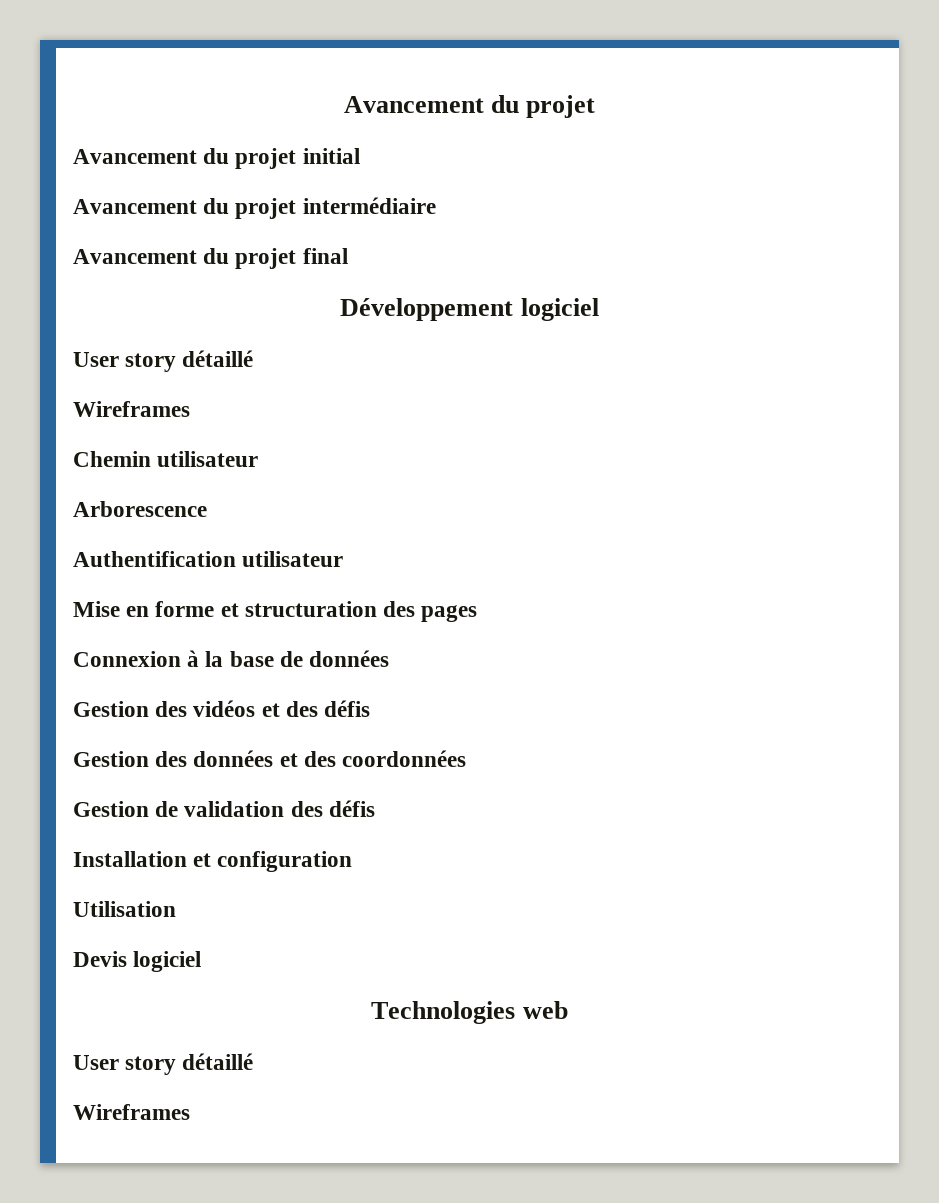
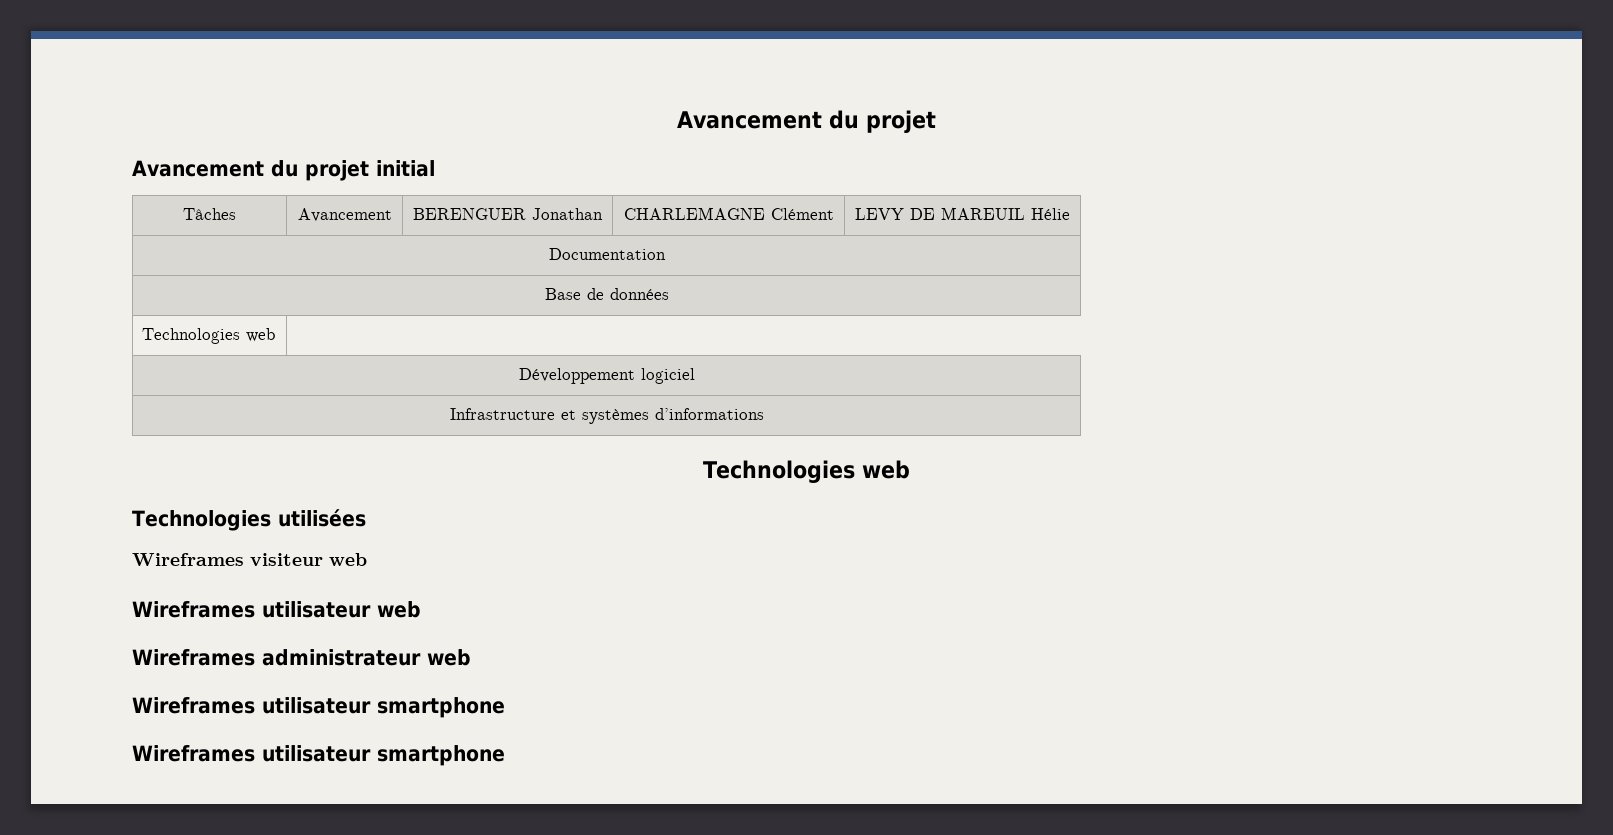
[73,197,436,219] [73,248,348,269] [340,298,599,321] [73,350,254,372] [73,401,190,417] [73,451,259,467] [73,501,207,517] [73,551,344,567] [73,601,478,622] [73,650,390,667] [73,700,371,717] [73,750,467,767] [73,800,375,817] [73,851,353,872] [73,901,176,917] [73,951,202,972] [371,1001,568,1024] [73,1053,254,1075] [73,1104,190,1120] // Avancement du projet intermédiaire // Avancement du projet final // Développement logiciel // User story détaillé // Wireframes // Chemin utilisateur // Arborescence // Authentification utilisateur // Mise en forme et structuration des pages // Connexion à la base de données // Gestion des vidéos et des défis // Gestion des données et des coordonnées // Gestion de validation des défis // Installation et configuration // Utilisation // Devis logiciel // Technologies web // User story détaillé // Wireframes -> [183,208,236,220] [297,208,392,222] [412,208,603,220] [623,207,834,220] [855,207,1070,220] [548,248,666,260] [544,288,669,300] [142,328,276,344] [518,368,695,384] [449,408,764,424] [702,460,911,483] [132,509,366,531] [132,553,367,566] [132,601,421,618] [132,649,471,666] [132,697,505,718] [132,745,505,766] // Tâches | Avancement | BERENGUER Jonathan | CHARLEMAGNE Clément | LEVY DE MAREUIL Hélie // Documentation // Base de données // Technologies web // Développement logiciel // Infrastructure et systèmes d’informations // Technologies web // Technologies utilisées // Wireframes visiteur web // Wireframes utilisateur web // Wireframes administrateur web // Wireframes utilisateur smartphone // Wireframes utilisateur smartphone

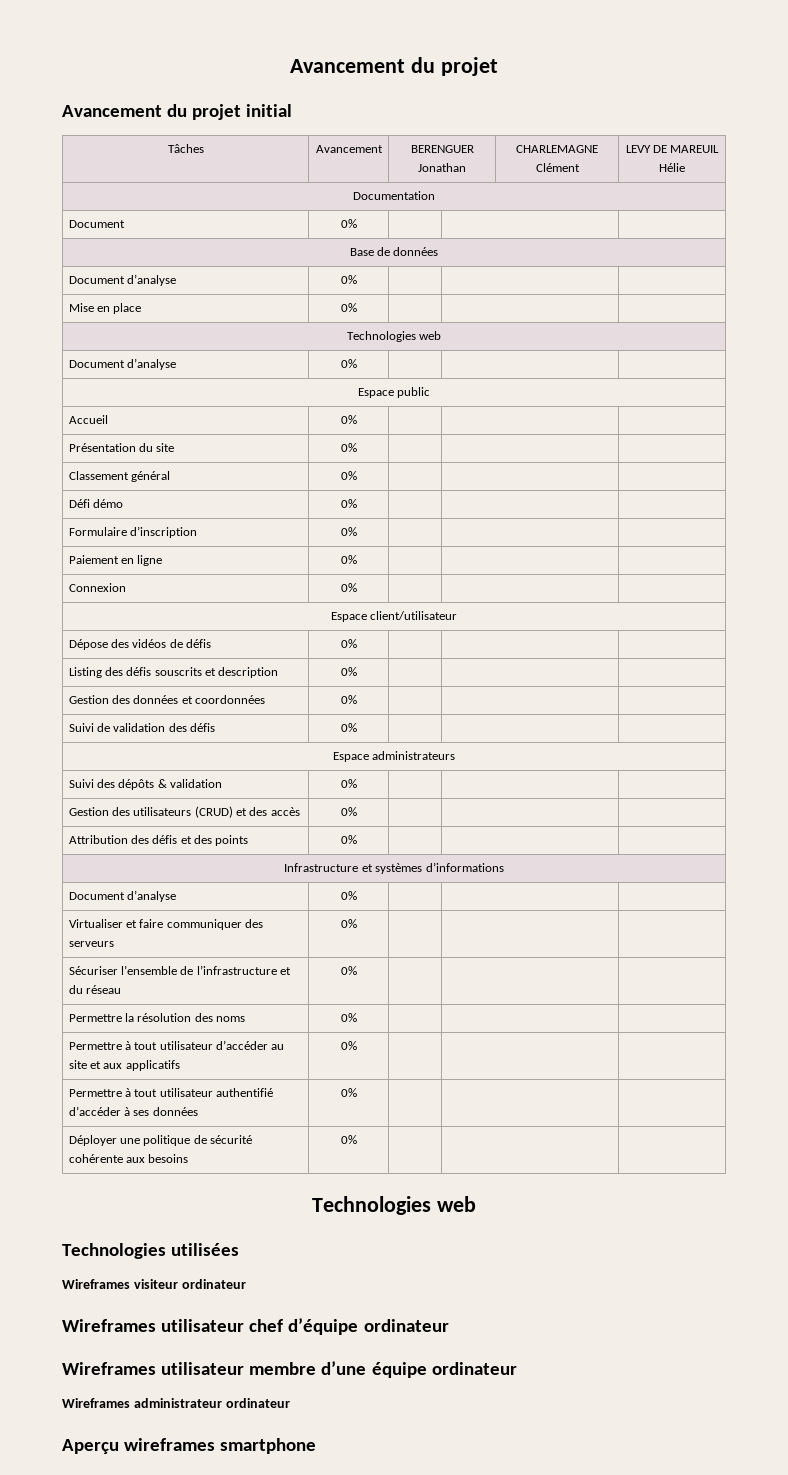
(666, 254) none -> [68,220,125,228] [340,219,357,228] // Document | 0% | | |
[142,328,276,344] [518,368,695,384] [449,408,764,424] Technologies web // Développement logiciel // Infrastructure et systèmes d’informations -> [68,274,176,286] [340,275,357,284] [68,303,142,314] [340,303,357,312] [346,331,442,342] [68,358,176,370] [340,359,357,368] [357,387,431,398] [68,415,108,424] [340,415,357,424] [68,443,175,452] [340,443,357,452] [68,471,170,482] [340,471,357,480] [68,499,123,508] [340,499,357,508] [68,526,197,538] [340,527,357,536] [68,555,163,566] [340,555,357,564] [68,583,126,592] [340,583,357,592] [330,611,458,622] [68,639,212,650] [340,639,357,648] [68,667,279,678] [340,667,357,676] [68,695,266,704] [340,695,357,704] [68,723,216,732] [340,723,357,732] [332,751,456,762] [68,779,223,790] [340,779,357,788] [68,806,300,818] [340,807,357,816] [68,835,249,846] [340,835,357,844] [284,862,504,874] [68,890,176,902] [340,891,357,900] [68,919,264,930] [68,941,114,947] [340,919,357,928] [68,965,292,975] [68,985,121,994] [340,966,357,975] [68,1013,246,1022] [340,1013,357,1022] [68,1040,285,1050] [68,1060,180,1071] [340,1041,357,1050] [68,1088,274,1097] [68,1106,198,1116] [340,1088,357,1097] [68,1135,253,1146] [68,1154,189,1163] [340,1135,357,1144] Document d’analyse | 0% | | | // Mise en place | 0% | | | // Technologies web // Document d’analyse | 0% | | | // Espace public // Accueil | 0% | | | // Présentation du site | 0% | | | // Classement général | 0% | | | // Défi démo | 0% | | | // Formulaire d’inscription | 0% | | | // Paiement en ligne | 0% | | | // Connexion | 0% | | | // Espace client/utilisateur // Dépose des vidéos de défis | 0% | | | // Listing des défis souscrits et description | 0% | | | // Gestion des données et coordonnées | 0% | | | // Suivi de validation des défis | 0% | | | // Espace administrateurs // Suivi des dépôts & validation | 0% | | | // Gestion des utilisateurs (CRUD) et des accès | 0% | | | // Attribution des défis et des points | 0% | | | // Infrastructure et systèmes d’informations // Document d’analyse | 0% | | | // Virtualiser et faire communiquer des serveurs | 0% | | | // Sécuriser l’ensemble de l’infrastructure et du réseau | 0% | | | // Permettre la résolution des noms | 0% | | | // Permettre à tout utilisateur d’accéder au site et aux applicatifs | 0% | | | // Permettre à tout utilisateur authentifié d’accéder à ses données | 0% | | | // Déployer une politique de sécurité cohérente aux besoins | 0% | | |
[329,553,367,566] [132,601,421,618] [132,649,471,666] [132,697,505,718] [132,745,371,762] web // Wireframes utilisateur web // Wireframes administrateur web // Wireframes utilisateur smartphone // Wireframes utilisateur -> [181,1279,246,1289] [62,1318,449,1335] [62,1361,517,1378] [62,1398,290,1408] [62,1438,216,1454] ordinateur // Wireframes utilisateur chef d’équipe ordinateur // Wireframes utilisateur membre d’une équipe ordinateur // Wireframes administrateur ordinateur // Aperçu wireframes

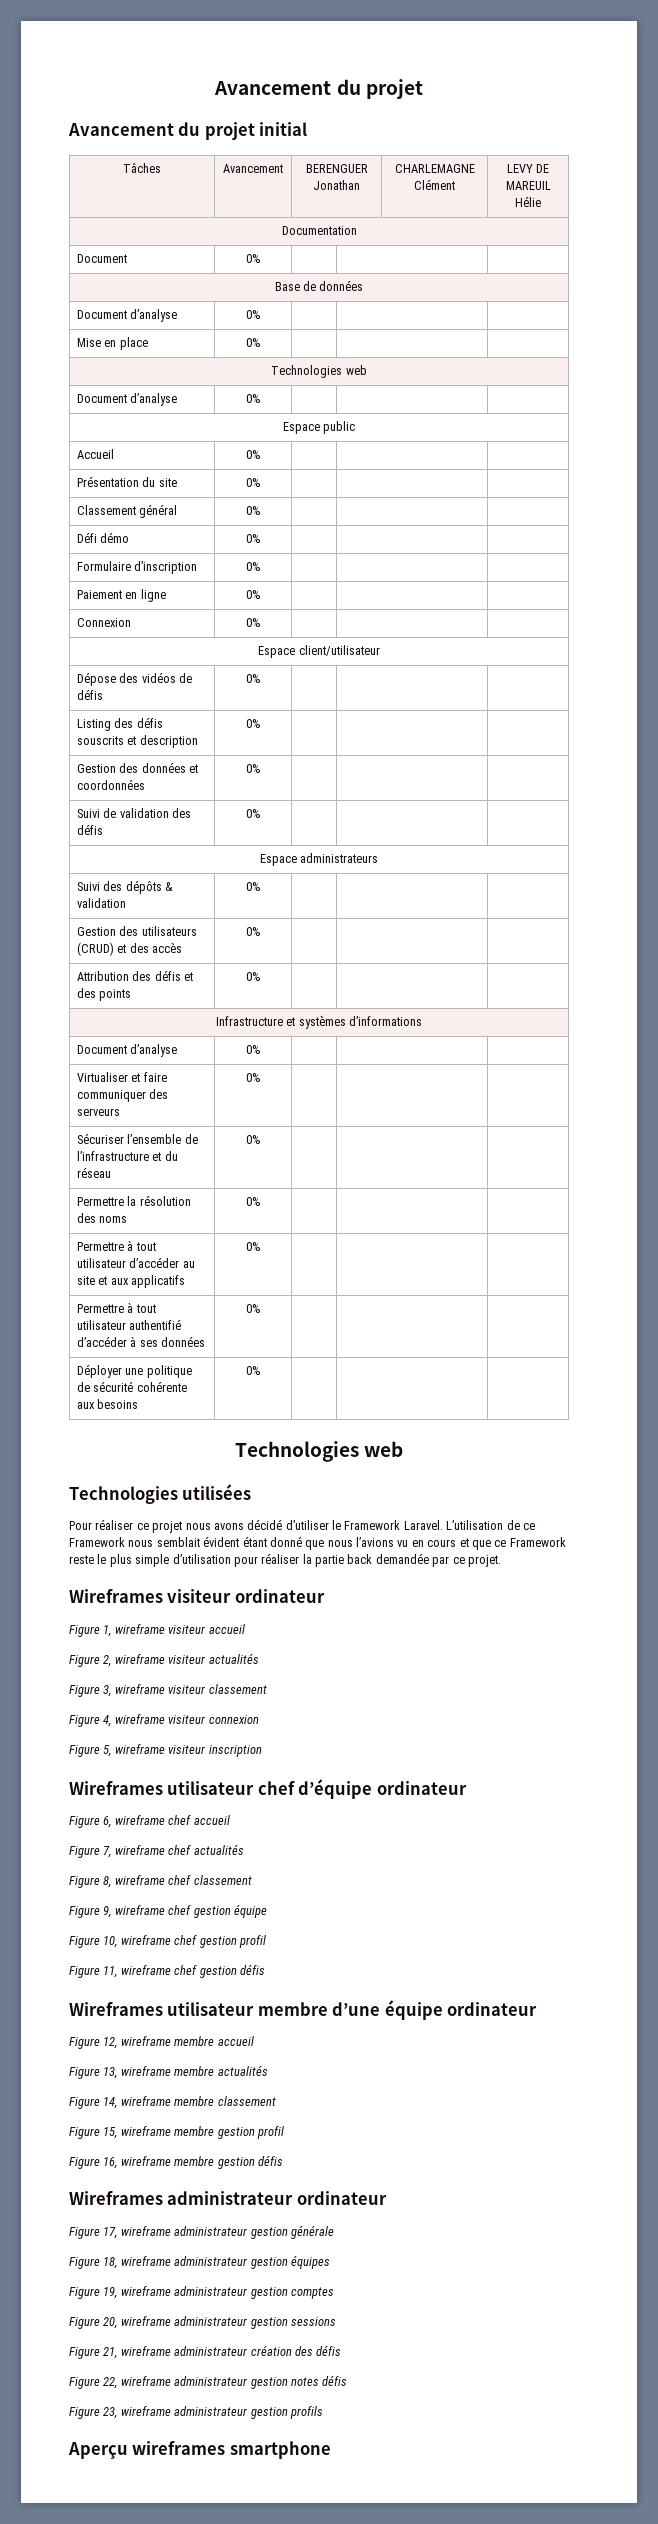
[62,1279,246,1289] Wireframes visiteur ordinateur -> [69,1519,535,1533] [69,1536,566,1550] [69,1553,501,1567] [69,1589,325,1603] [69,1624,245,1637] [69,1653,259,1667] [69,1684,267,1697] [69,1714,259,1727] [69,1744,262,1757] Pour réaliser ce projet nous avons décidé d’utiliser le Framework Laravel. L’utilisation de ce Framework nous semblait évident étant donné que nous l’avions vu en cours et que ce Framework reste le plus simple d’utilisation pour réaliser la partie back demandée par ce projet. // Wireframes visiteur ordinateur // Figure 1, wireframe visiteur accueil // Figure 2, wireframe visiteur actualités // Figure 3, wireframe visiteur classement // Figure 4, wireframe visiteur connexion // Figure 5, wireframe visiteur inscription
(449, 1325) none -> [69,1815,230,1828] [69,1844,244,1858] [69,1875,252,1888] [69,1904,267,1918] [69,1935,266,1948] [69,1964,265,1978] // Figure 6, wireframe chef accueil // Figure 7, wireframe chef actualités // Figure 8, wireframe chef classement // Figure 9, wireframe chef gestion équipe // Figure 10, wireframe chef gestion profil // Figure 11, wireframe chef gestion défis
[62,1398,290,1408] Wireframes administrateur ordinateur -> [69,2036,254,2049] [69,2065,268,2079] [69,2096,276,2109] [69,2126,284,2139] [69,2155,283,2169] [69,2191,387,2205] [69,2225,334,2239] [69,2255,330,2269] [69,2286,334,2299] [69,2316,336,2329] [69,2345,342,2359] [69,2375,348,2389] [69,2406,323,2419] Figure 12, wireframe membre accueil // Figure 13, wireframe membre actualités // Figure 14, wireframe membre classement // Figure 15, wireframe membre gestion profil // Figure 16, wireframe membre gestion défis // Wireframes administrateur ordinateur // Figure 17, wireframe administrateur gestion générale // Figure 18, wireframe administrateur gestion équipes // Figure 19, wireframe administrateur gestion comptes // Figure 20, wireframe administrateur gestion sessions // Figure 21, wireframe administrateur création des défis // Figure 22, wireframe administrateur gestion notes défis // Figure 23, wireframe administrateur gestion profils

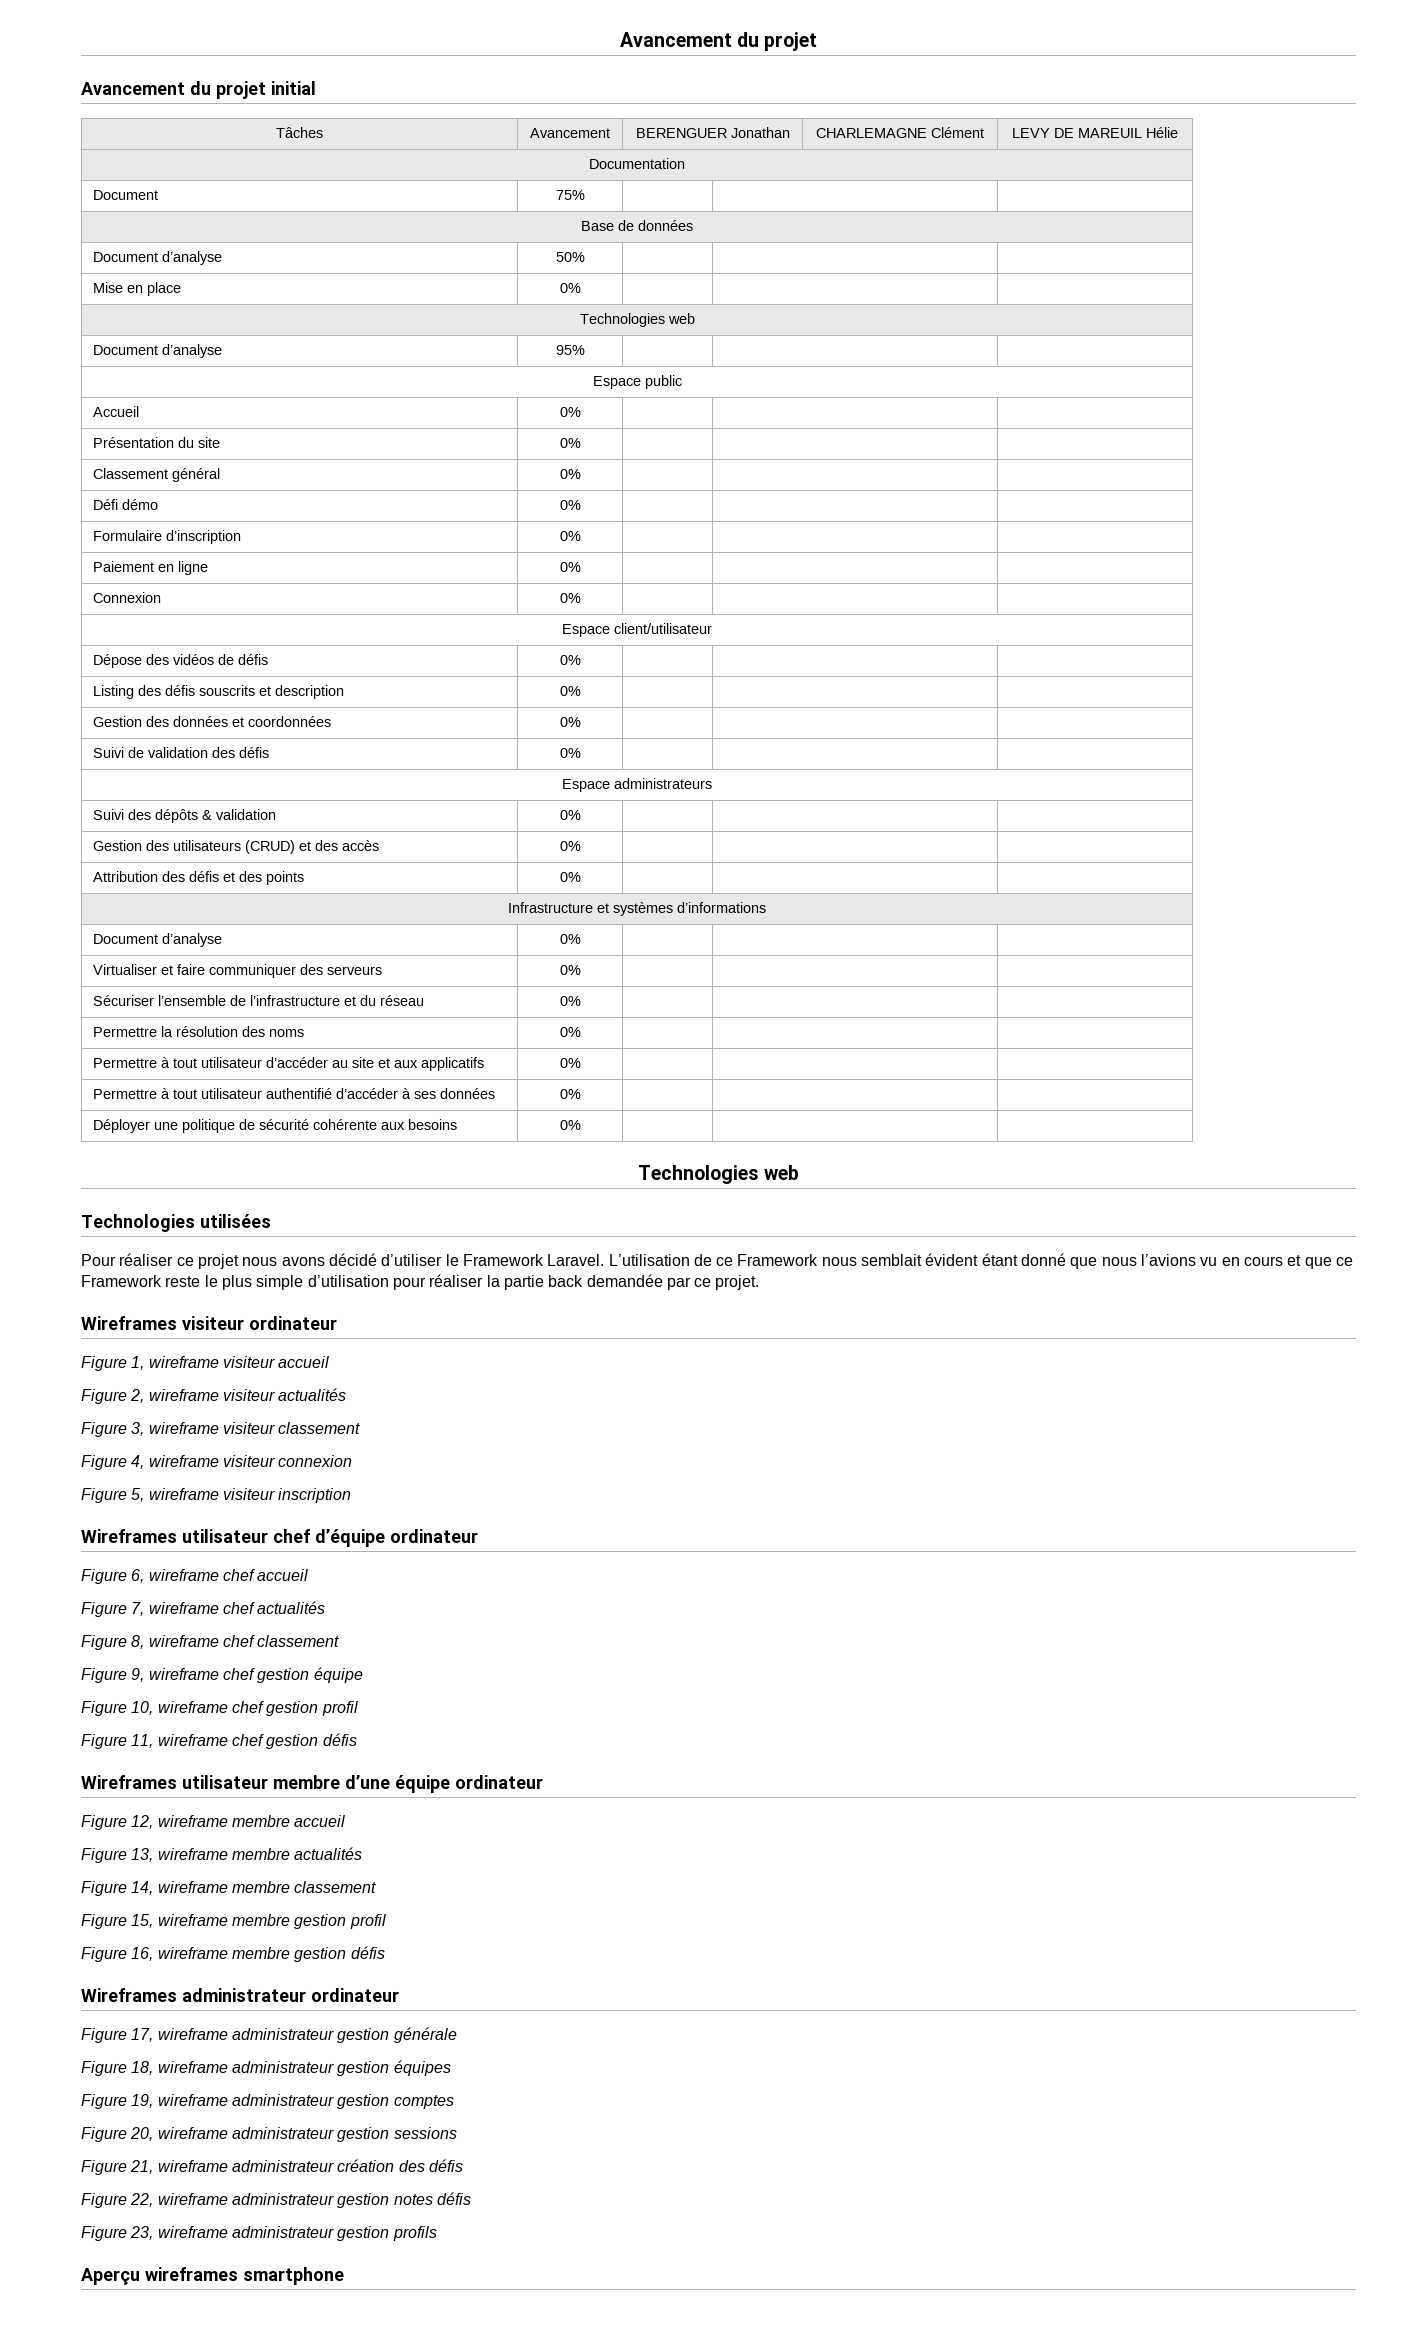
[245,254,261,263] 0% -> [555,190,585,200] 75%
[245,310,261,319] 0% -> [555,252,585,262] 50%
[245,394,261,403] 0% -> [555,345,585,355] 95%

